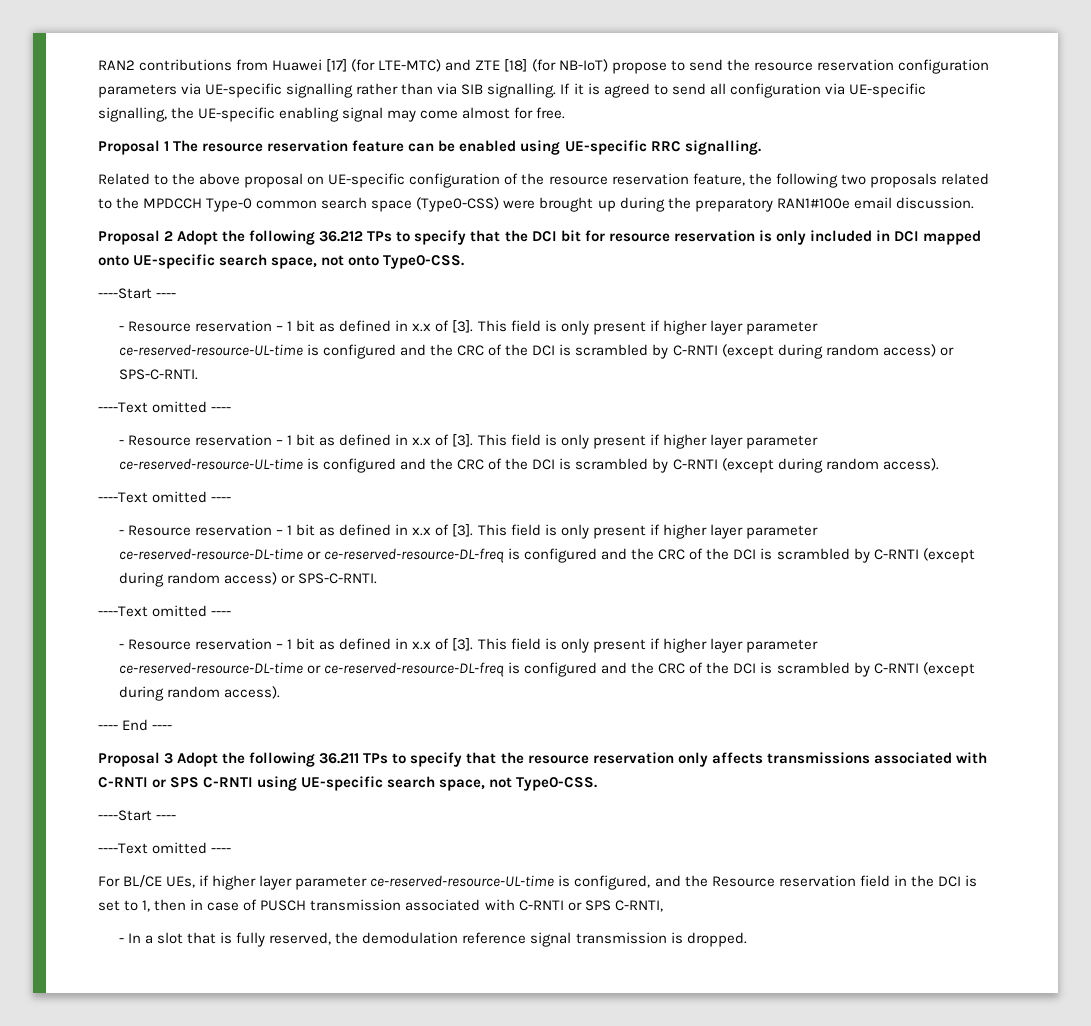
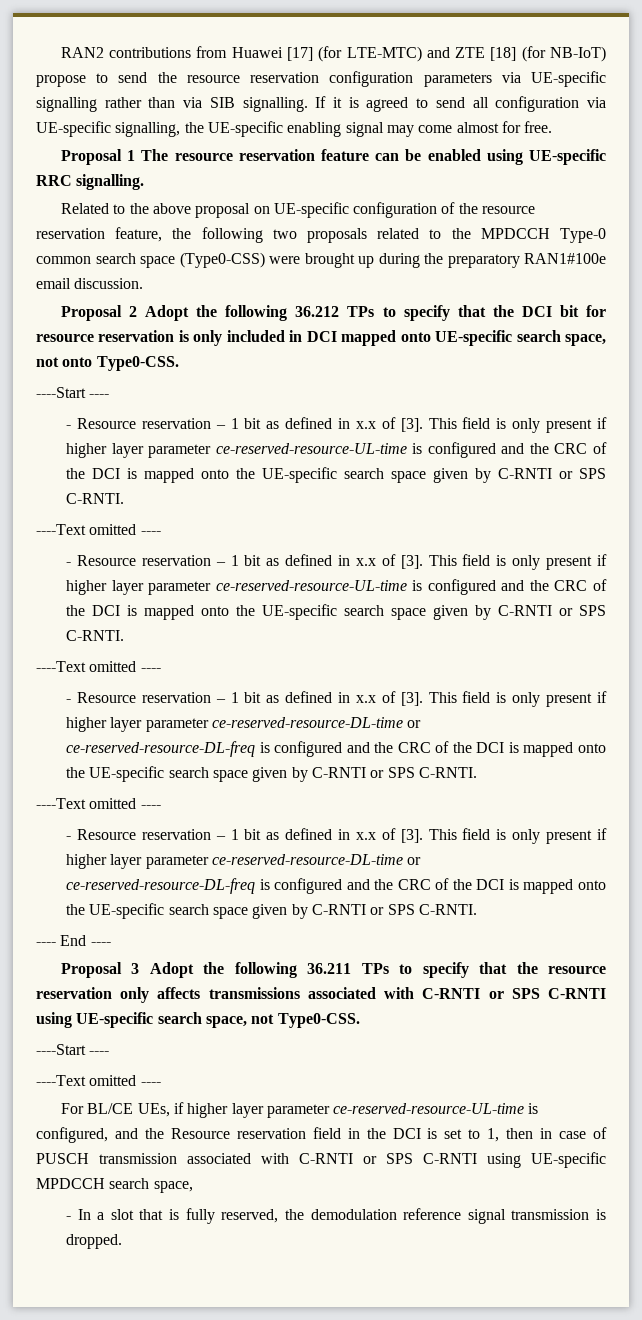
[575,344,954,359] [118,369,198,380] scrambled by C-RNTI (except during random access) or SPS-C-RNTI. -> [144,467,606,483] [66,493,125,504] mapped onto the UE-specific search space given by C-RNTI or SPS C-RNTI.
[575,458,939,473] scrambled by C-RNTI (except during random access). -> [144,604,606,620] [66,630,125,641] mapped onto the UE-specific search space given by C-RNTI or SPS C-RNTI.
[776,548,975,563] [118,572,378,587] scrambled by C-RNTI (except during random access) or SPS-C-RNTI. -> [523,742,606,757] [66,766,477,782] mapped onto the UE-specific search space given by C-RNTI or SPS C-RNTI.
[776,662,975,677] [118,686,280,701] scrambled by C-RNTI (except during random access). -> [523,879,606,894] [66,903,477,919] mapped onto the UE-specific search space given by C-RNTI or SPS C-RNTI.
[614,900,663,912] C-RNTI, -> [423,1152,606,1168] [36,1178,193,1193] C-RNTI using UE-specific MPDCCH search space,

